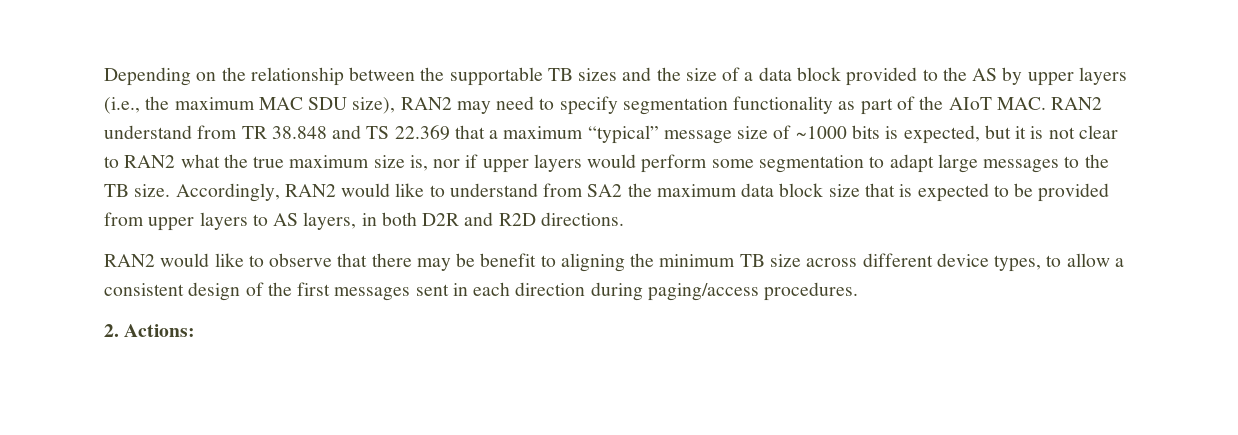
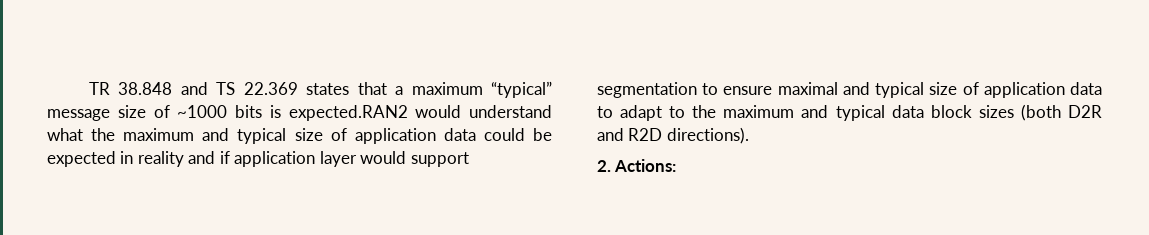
[104,67,1127,86] [104,96,1103,115] [104,125,238,139] Depending on the relationship between the supportable TB sizes and the size of a data block provided to the AS by upper layers (i.e., the maximum MAC SDU size), RAN2 may need to specify segmentation functionality as part of the AIoT MAC. RAN2 understand from -> (88, 88) none
(450, 132) none -> [306,83,350,95] states
[903,125,1118,144] [104,154,1109,173] [104,183,1110,202] [104,212,624,231] [104,253,1124,272] [104,282,859,301] expected, but it is not clear to RAN2 what the true maximum size is, nor if upper layers would perform some segmentation to adapt large messages to the TB size. Accordingly, RAN2 would like to understand from SA2 the maximum data block size that is expected to be provided from upper layers to AS layers, in both D2R and R2D directions. // RAN2 would like to observe that there may be benefit to aligning the minimum TB size across different device types, to allow a consistent design of the first messages sent in each direction during paging/access procedures. -> [288,105,552,121] [47,128,553,144] [47,151,469,167] [597,82,1102,98] [597,104,1102,121] [597,127,749,144] expected.RAN2 would understand what the maximum and typical size of application data could be expected in reality and if application layer would support segmentation to ensure maximal and typical size of application data to adapt to the maximum and typical data block sizes (both D2R and R2D directions).

